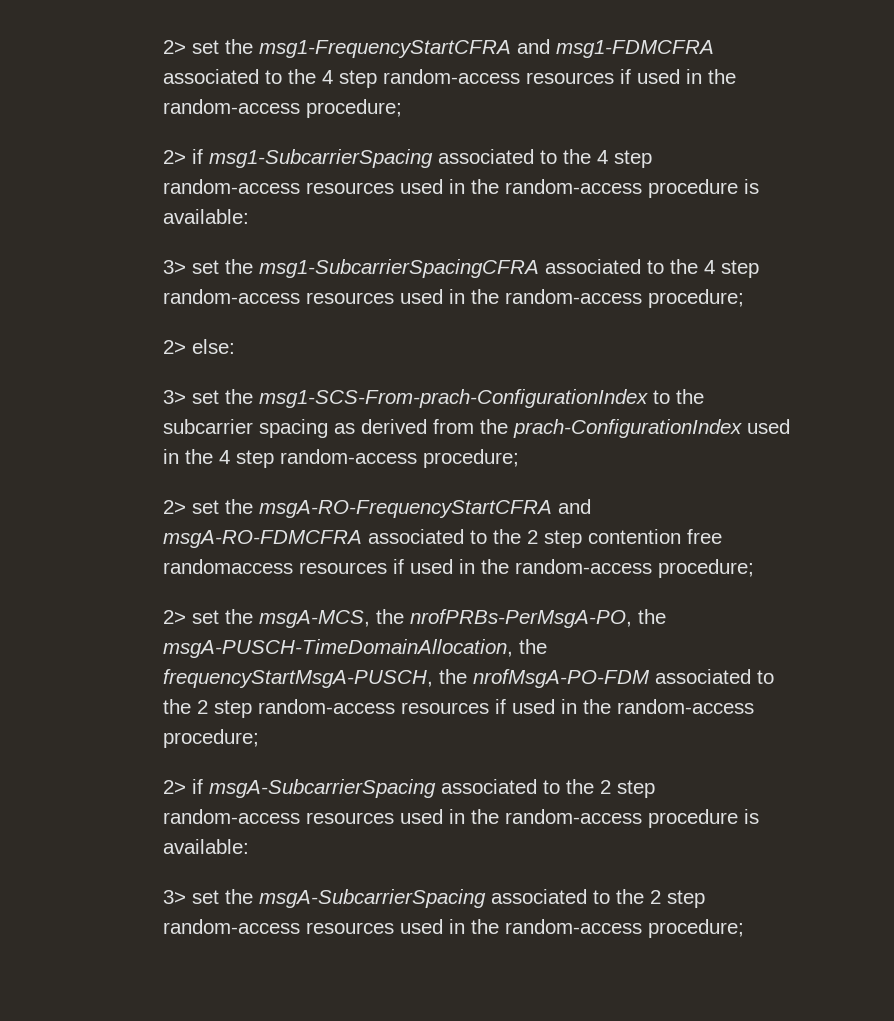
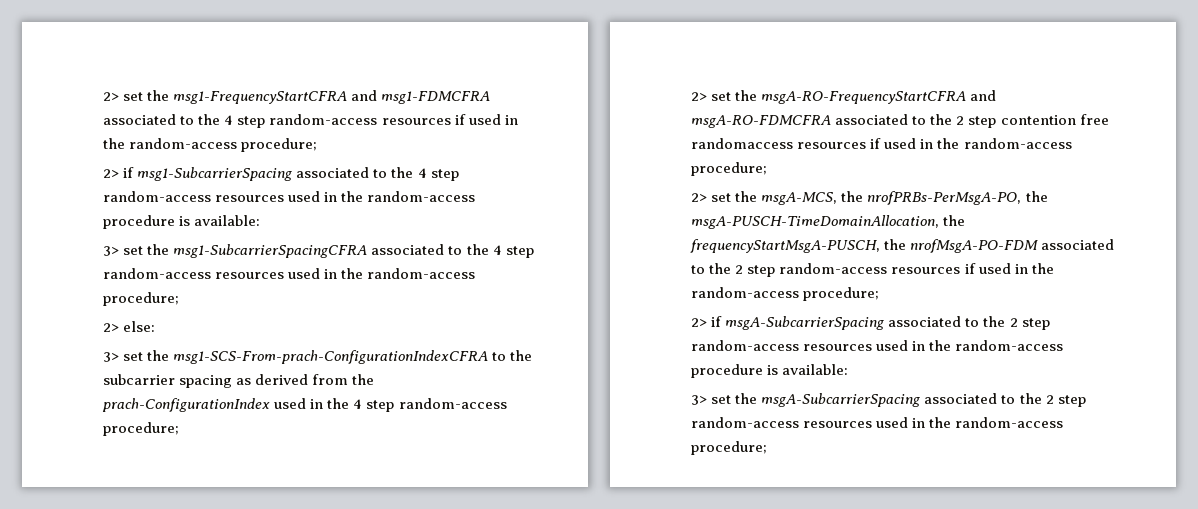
[259,389,649,408] msg1-SCS-From-prach-ConfigurationIndex -> [173,350,489,364] msg1-SCS-From-prach-ConfigurationIndexCFRA

